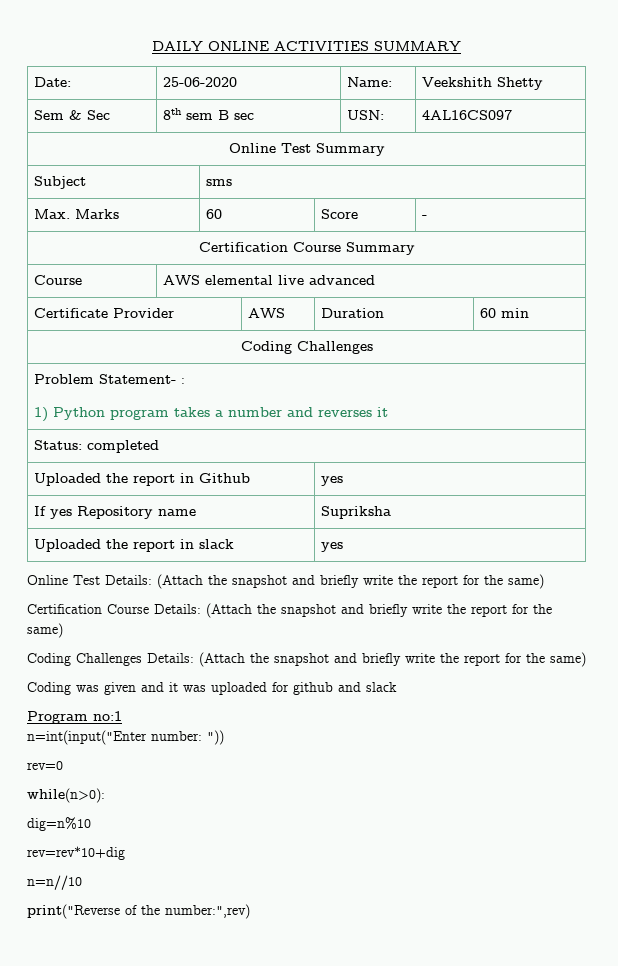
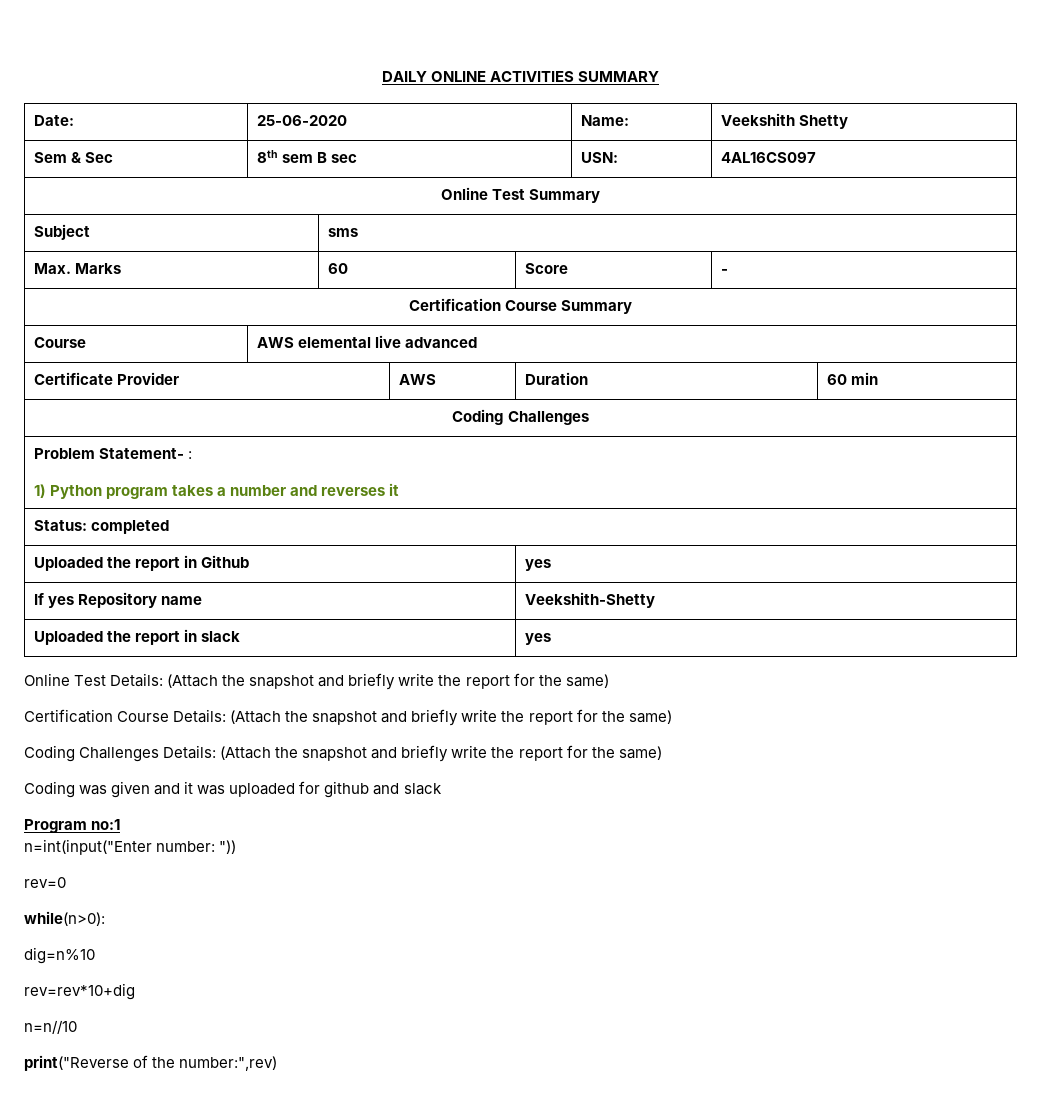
[321,506,392,519] Supriksha -> [524,592,655,608] Veekshith-Shetty

